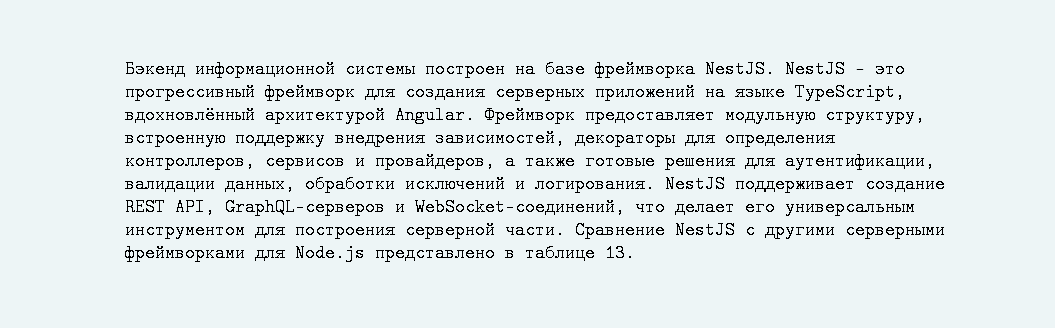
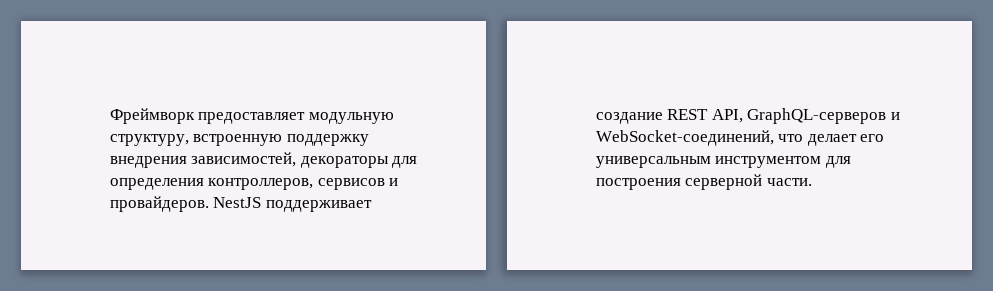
[124,60,905,78] [124,83,905,101] [124,106,475,124] Бэкенд информационной системы построен на базе фреймворка NestJS. NestJS — это прогрессивный фреймворк для создания серверных приложений на языке TypeScript, вдохновлённый архитектурой Angular. -> (109, 116) none
[374,152,935,170] [124,175,655,193] провайдеров, а также готовые решения для аутентификации, валидации данных, обработки исключений и логирования. -> [109,196,209,212] провайдеров.
[574,221,945,239] [124,244,635,262] Сравнение NestJS с другими серверными фреймворками для Node.js представлено в таблице 13. -> (812, 182) none

